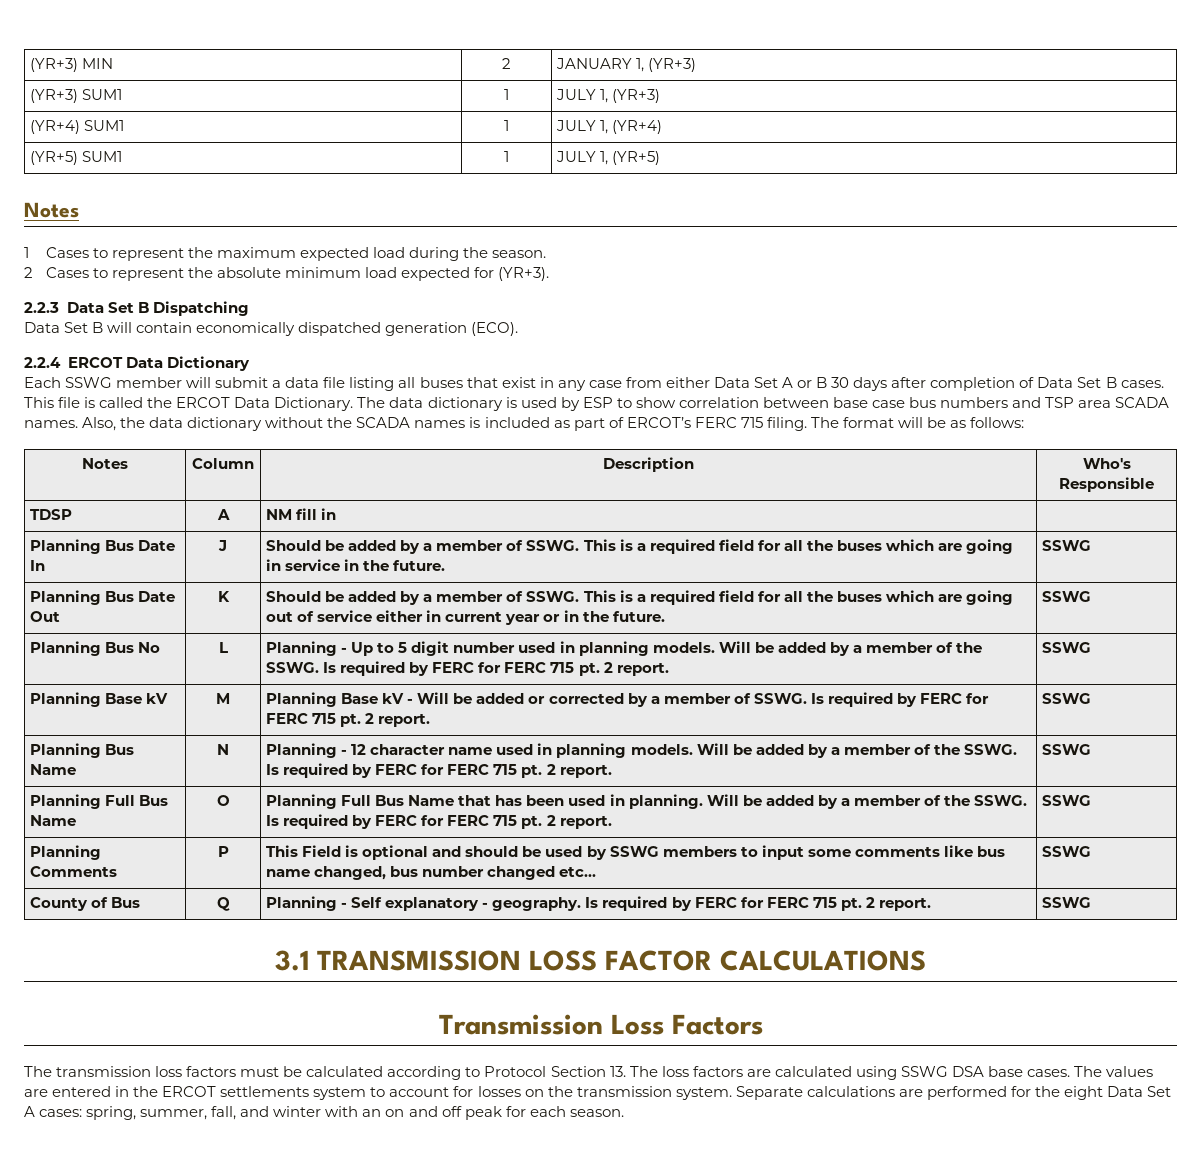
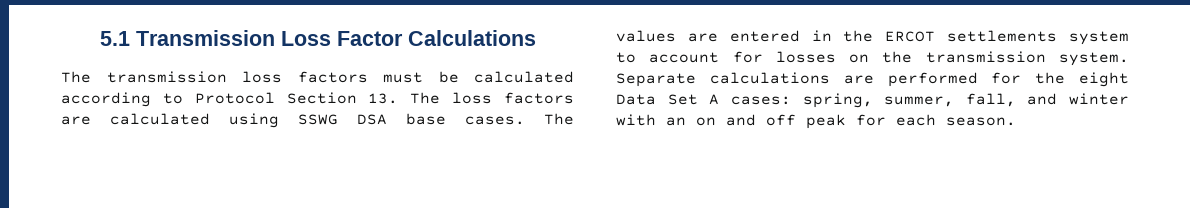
[30,58,114,72] [502,58,511,69] [556,58,697,72] [30,89,123,103] [504,89,509,100] [556,89,661,103] [30,120,125,134] [504,120,509,131] [556,120,663,134] [30,151,123,165] [504,151,509,162] [556,151,661,165] [24,202,79,218] [24,247,547,261] [24,267,550,281] [24,301,249,316] [24,322,519,336] [24,356,250,371] [24,377,1164,391] [24,397,1170,411] [24,417,1025,431] [82,458,128,469] [192,458,254,469] [603,457,694,472] [1082,458,1131,469] [1059,477,1154,492] [30,509,73,520] [216,509,230,520] [266,508,337,520] [30,539,176,554] [30,560,46,571] [218,540,227,551] [266,539,1014,554] [266,559,446,571] [1042,540,1092,551] [30,590,176,605] [30,611,61,622] [217,591,230,602] [266,590,1014,605] [266,610,665,625] [1042,591,1092,602] [30,641,161,656] [218,642,228,653] [266,641,983,656] [266,661,669,676] [1042,642,1092,653] [30,692,169,707] [216,693,230,704] [266,692,990,707] [266,713,431,727] [1042,693,1092,704] [30,743,135,758] [30,764,77,775] [217,744,229,755] [266,743,1017,758] [266,763,612,778] [1042,744,1092,755] [30,794,169,809] [30,815,77,826] [216,795,230,806] [266,794,1028,809] [266,814,612,829] [1042,795,1092,806] [30,845,102,860] [30,866,118,877] [217,846,229,857] [266,845,1005,860] [266,866,597,880] [1042,846,1092,857] [30,897,141,911] [216,897,230,911] [266,896,931,911] [1042,897,1092,908] [275,950,926,971] [438,1014,763,1035] (YR+3) MIN | 2 | JANUARY 1, (YR+3) // (YR+3) SUM1 | 1 | JULY 1, (YR+3) // (YR+4) SUM1 | 1 | JULY 1, (YR+4) // (YR+5) SUM1 | 1 | JULY 1, (YR+5) // Notes // 1 Cases to represent the maximum expected load during the season. // 2 Cases to represent the absolute minimum load expected for (YR+3). // 2.2.3 Data Set B Dispatching // Data Set B will contain economically dispatched generation (ECO). // 2.2.4 ERCOT Data Dictionary // Each SSWG member will submit a data file listing all buses that exist in any case from either Data Set A or B 30 days after completion of Data Set B cases. This file is called the ERCOT Data Dictionary. The data dictionary is used by ESP to show correlation between base case bus numbers and TSP area SCADA names. Also, the data dictionary without the SCADA names is included as part of ERCOT’s FERC 715 filing. The format will be as follows: // Notes | Column | Description | Who's Responsible // TDSP | A | NM fill in | // Planning Bus Date In | J | Should be added by a member of SSWG. This is a required field for all the buses which are going in service in the future. | SSWG // Planning Bus Date Out | K | Should be added by a member of SSWG. This is a required field for all the buses which are going out of service either in current year or in the future. | SSWG // Planning Bus No | L | Planning - Up to 5 digit number used in planning models. Will be added by a member of the SSWG. Is required by FERC for FERC 715 pt. 2 report. | SSWG // Planning Base kV | M | Planning Base kV - Will be added or corrected by a member of SSWG. Is required by FERC for FERC 715 pt. 2 report. | SSWG // Planning Bus Name | N | Planning - 12 character name used in planning models. Will be added by a member of the SSWG. Is required by FERC for FERC 715 pt. 2 report. | SSWG // Planning Full Bus Name | O | Planning Full Bus Name that has been used in planning. Will be added by a member of the SSWG. Is required by FERC for FERC 715 pt. 2 report. | SSWG // Planning Comments | P | This Field is optional and should be used by SSWG members to input some comments like bus name changed, bus number changed etc... | SSWG // County of Bus | Q | Planning - Self explanatory - geography. Is required by FERC for FERC 715 pt. 2 report. | SSWG // 3.1 TRANSMISSION LOSS FACTOR CALCULATIONS // Transmission Loss Factors -> [99,30,536,46] 5.1 Transmission Loss Factor Calculations

